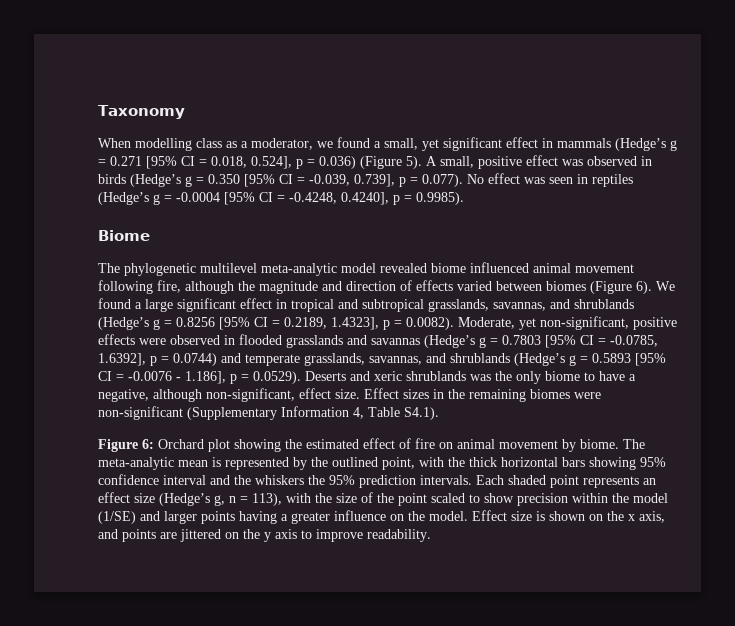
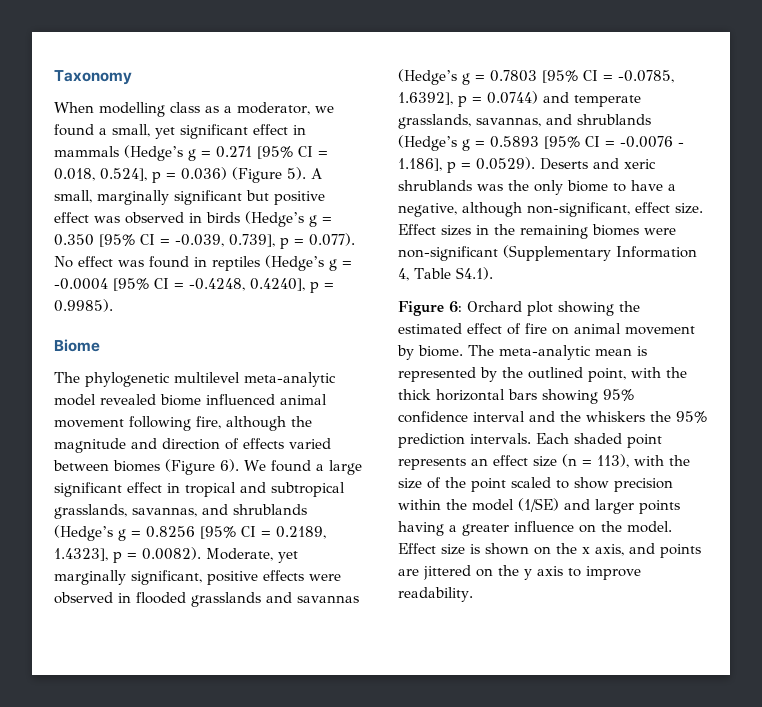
(474, 162) none -> [97,190,269,205] marginally significant but
[549,177,573,184] seen -> [149,256,189,268] found
[540,316,629,330] non-significant, -> [54,570,202,585] marginally significant,
[159,493,236,506] (Hedge’s g, n -> [562,454,577,467] (n

